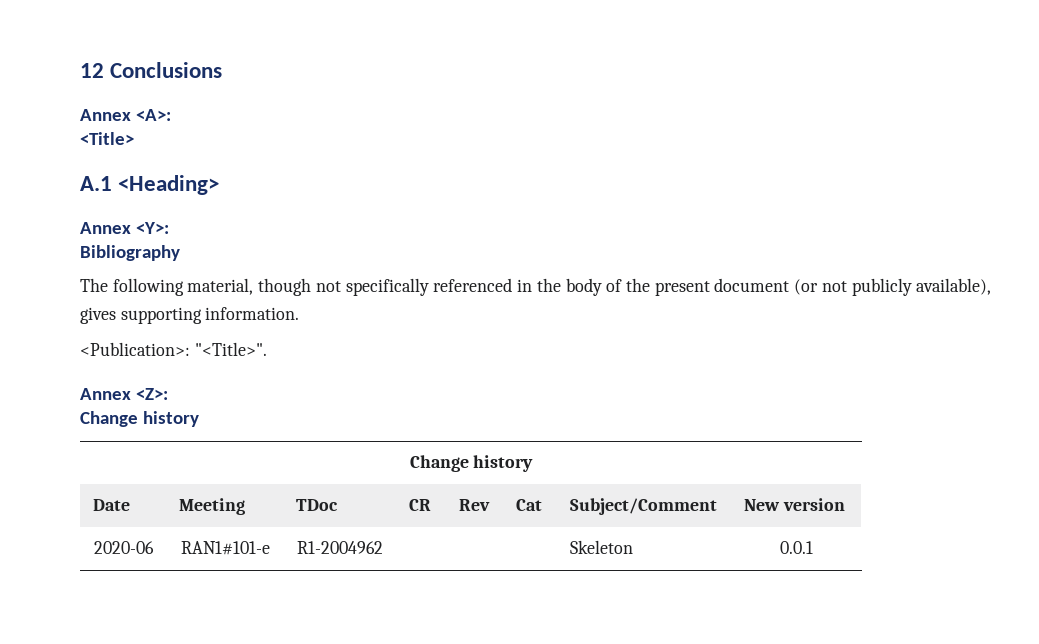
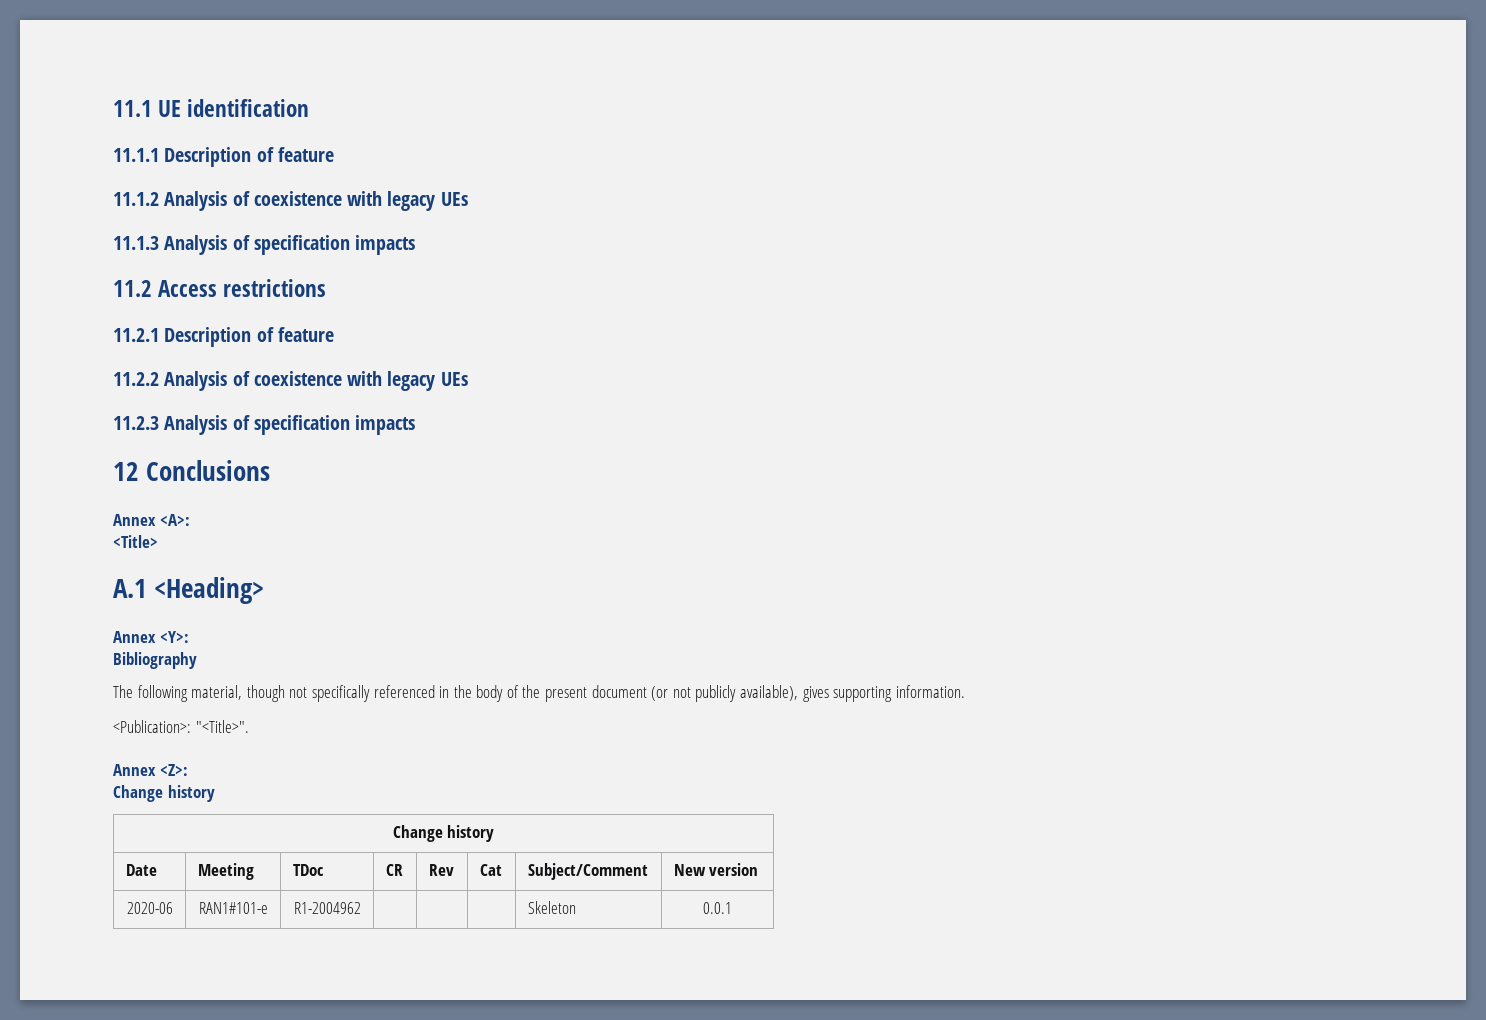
(80, 70) none -> [113,99,310,117] [113,147,334,167] [113,191,468,211] [113,235,416,255] [113,279,327,297] [113,327,334,347] [113,371,468,391] [113,415,416,435] 11.1 UE identification // 11.1.1 Description of feature // 11.1.2 Analysis of coexistence with legacy UEs // 11.1.3 Analysis of specification impacts // 11.2 Access restrictions // 11.2.1 Description of feature // 11.2.2 Analysis of coexistence with legacy UEs // 11.2.3 Analysis of specification impacts //

